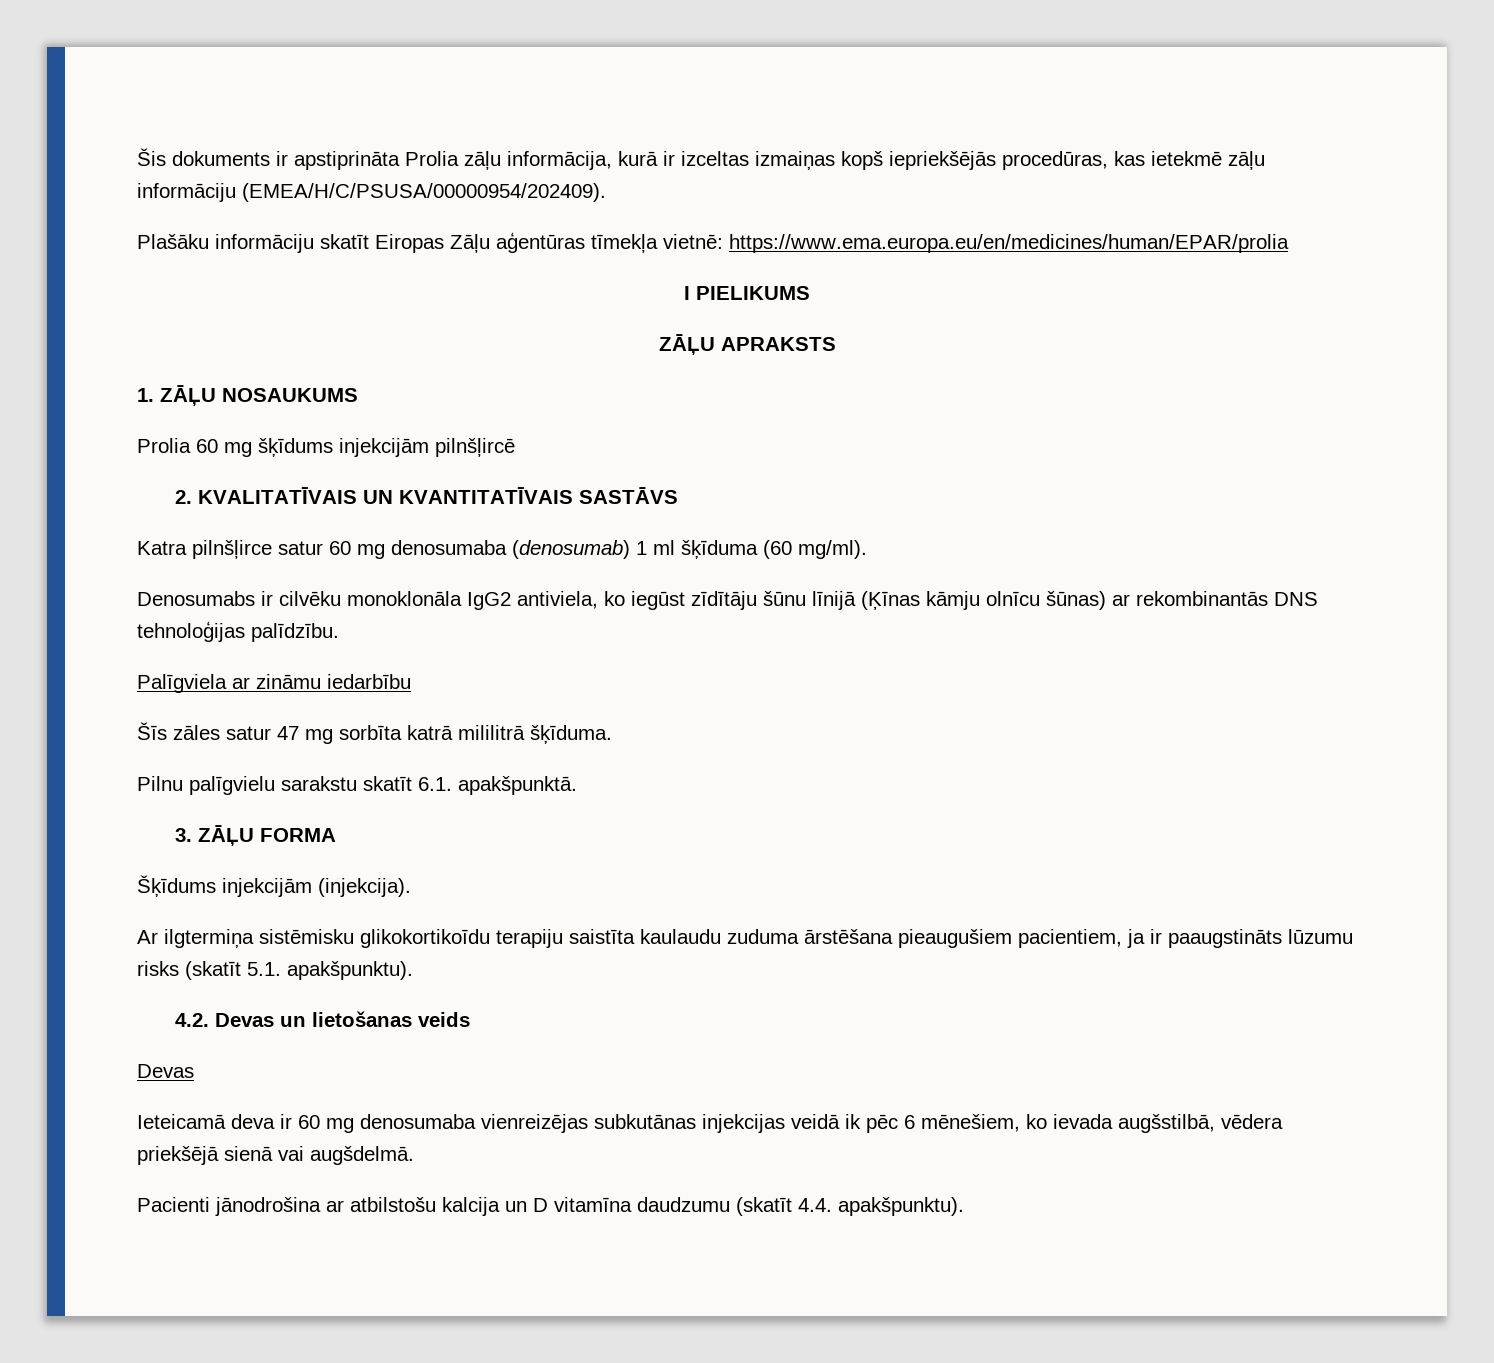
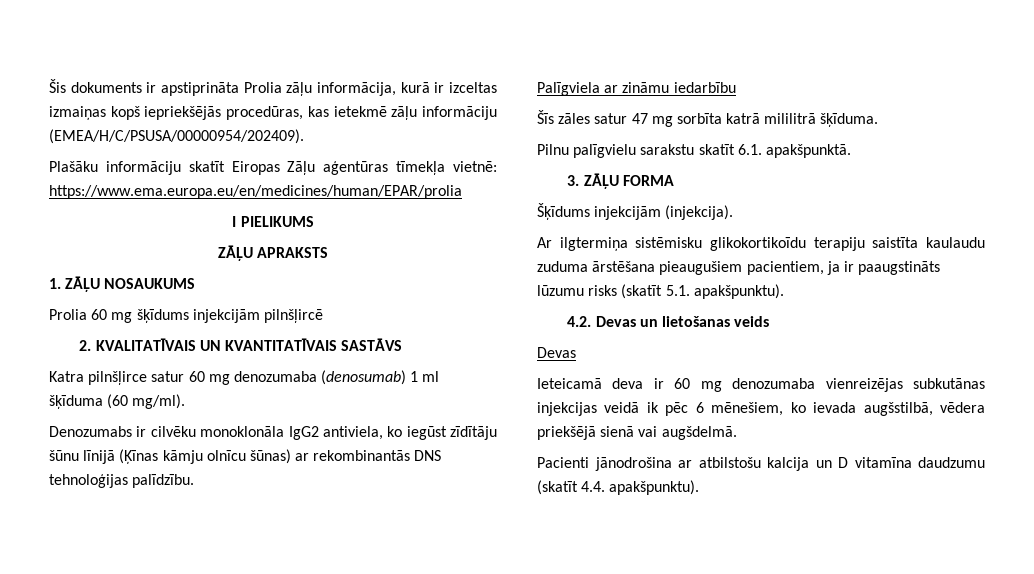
[391,540,507,555] denosumaba -> [233,371,317,382] denozumaba
[137,591,255,606] Denosumabs -> [49,426,132,437] Denozumabs
[360,1114,476,1129] denosumaba -> [732,378,816,389] denozumaba

